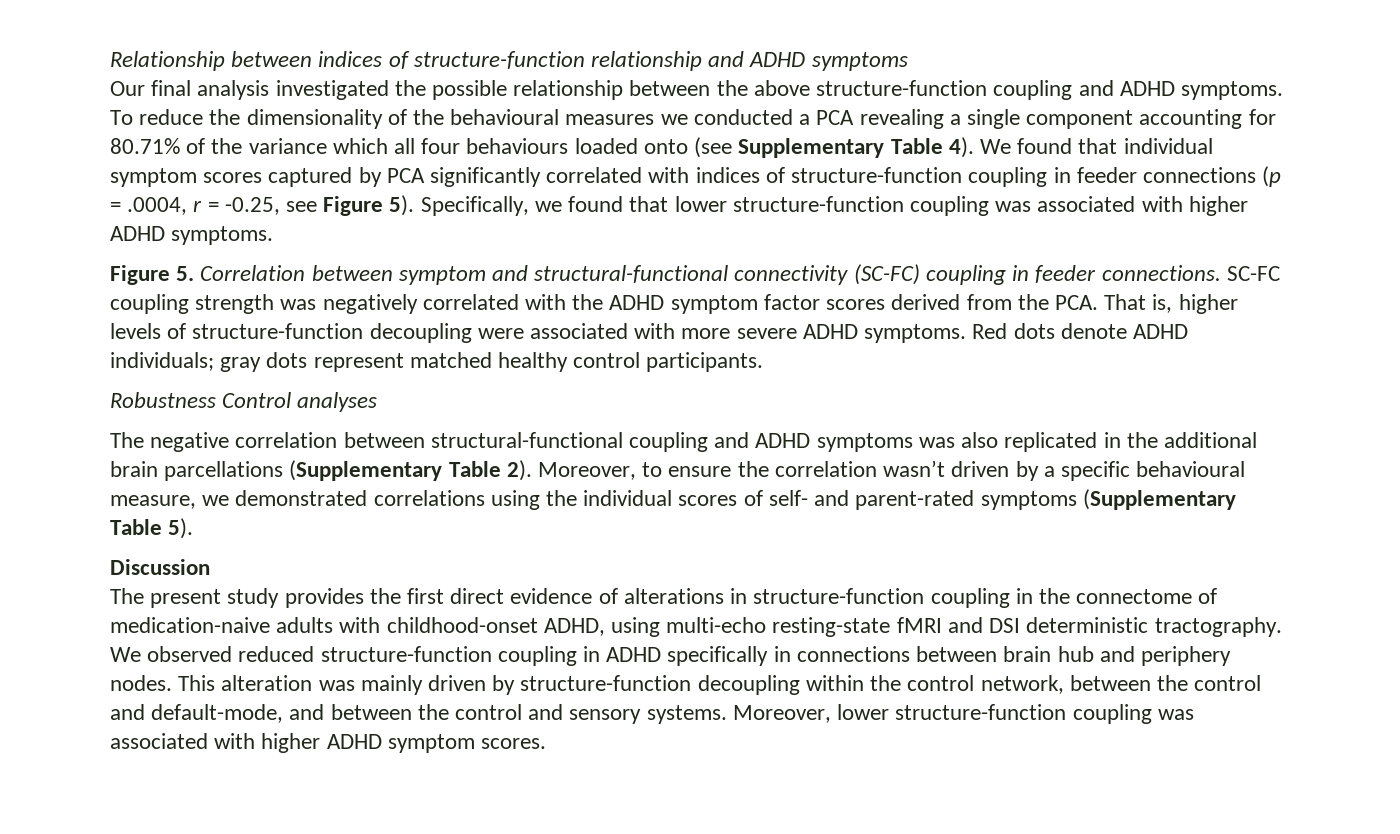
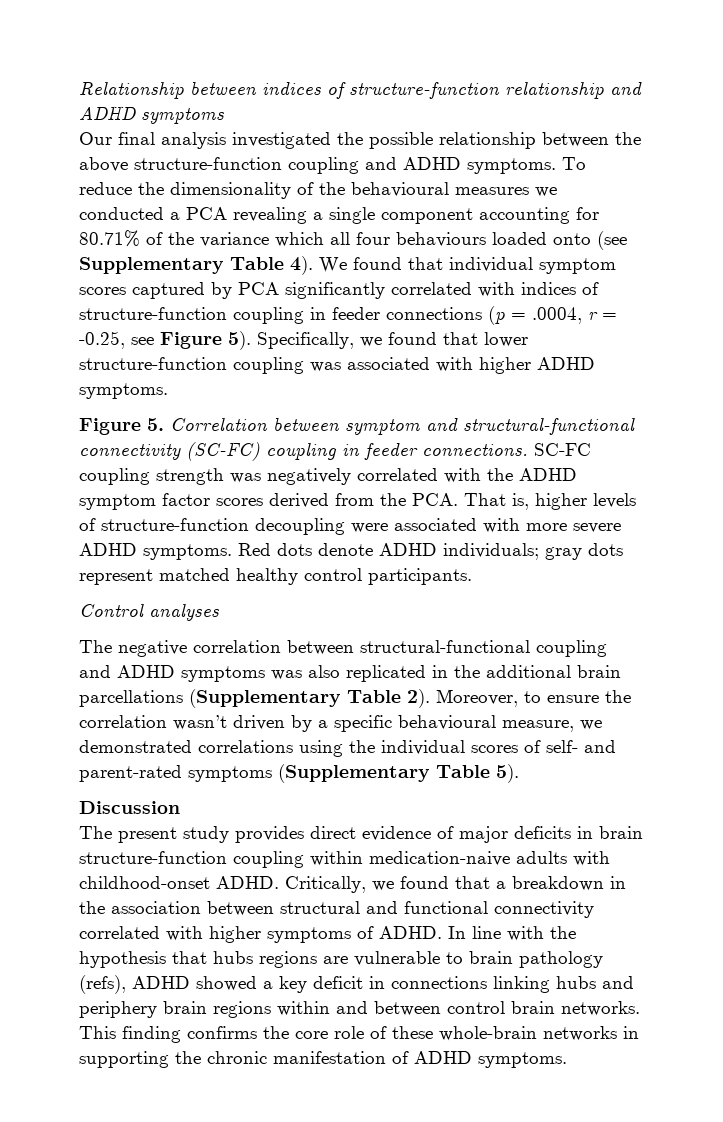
[110,392,216,408] Robustness -> (472, 576) none
[369,588,445,604] the first -> (304, 834) none
[623,588,1218,608] [110,617,1282,637] [110,646,1231,666] [110,675,1262,695] [110,704,1194,724] [110,733,547,753] alterations in structure-function coupling in the connectome of medication-naive adults with childhood-onset ADHD, using multi-echo resting-state fMRI and DSI deterministic tractography. We observed reduced structure-function coupling in ADHD specifically in connections between brain hub and periphery nodes. This alteration was mainly driven by structure-function decoupling within the control network, between the control and default-mode, and between the control and sensory systems. Moreover, lower structure-function coupling was associated with higher ADHD symptom scores. -> [459,826,643,843] [79,851,610,868] [79,876,626,893] [79,901,594,918] [79,926,576,943] [79,951,603,968] [79,975,634,994] [79,1001,640,1018] [79,1026,639,1043] [79,1051,567,1068] major deficits in brain structure-function coupling within medication-naive adults with childhood-onset ADHD. Critically, we found that a breakdown in the association between structural and functional connectivity correlated with higher symptoms of ADHD. In line with the hypothesis that hubs regions are vulnerable to brain pathology (refs), ADHD showed a key deficit in connections linking hubs and periphery brain regions within and between control brain networks. This finding confirms the core role of these whole-brain networks in supporting the chronic manifestation of ADHD symptoms.

